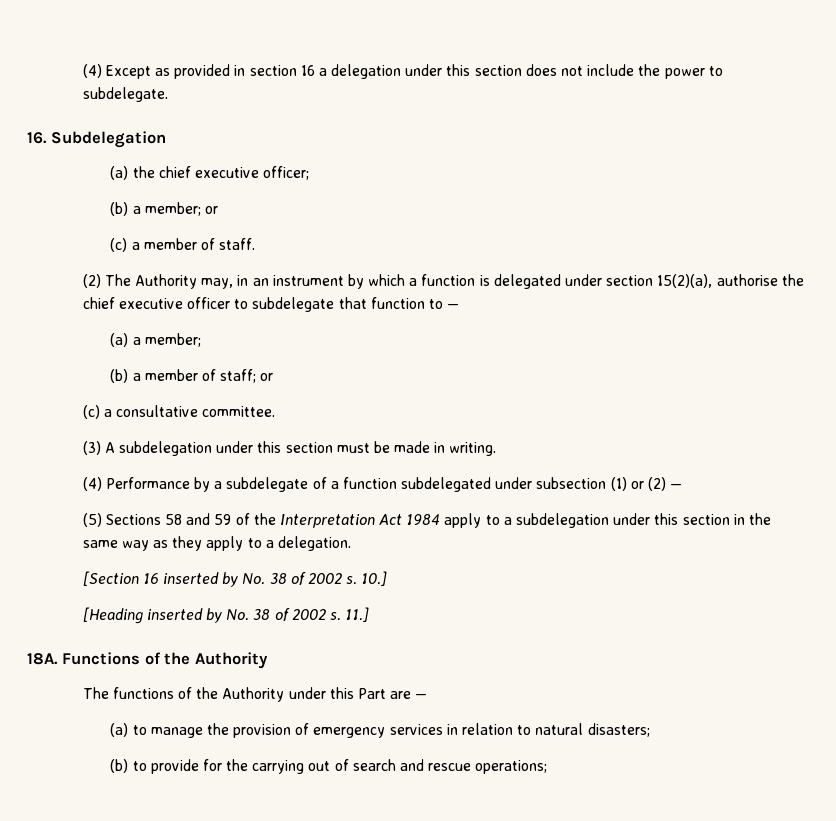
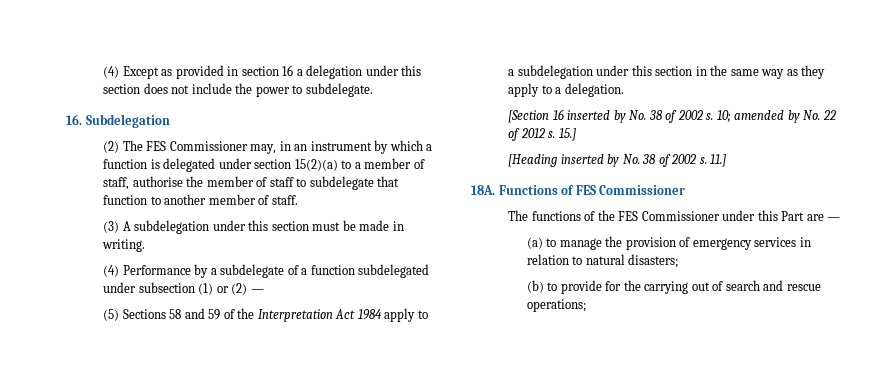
[110,166,310,180] [110,202,218,216] [110,238,256,252] // (a) the chief executive officer; // (b) a member; or // (c) a member of staff. -> (170, 121) none
[134,274,197,289] Authority -> [146,141,248,151] FES Commissioner
[657,274,804,288] [82,297,230,309] 15(2)(a), authorise the chief executive officer -> [294,158,425,171] [103,176,294,190] 15(2)(a) to a member of staff, authorise the member of staff
[447,304,460,309] [110,333,201,347] [110,369,274,383] [82,405,276,419] — // (a) a member; // (b) a member of staff; or // (c) a consultative committee. -> [164,194,298,205] another member of staff.
[361,571,388,586] 10.] -> [716,110,836,123] [508,128,576,141] 10; amended by No. 22 of 2012 s. 15.]
[164,652,268,669] the Authority -> [575,185,686,195] FES Commissioner
[222,687,285,702] Authority -> [618,211,720,221] FES Commissioner

